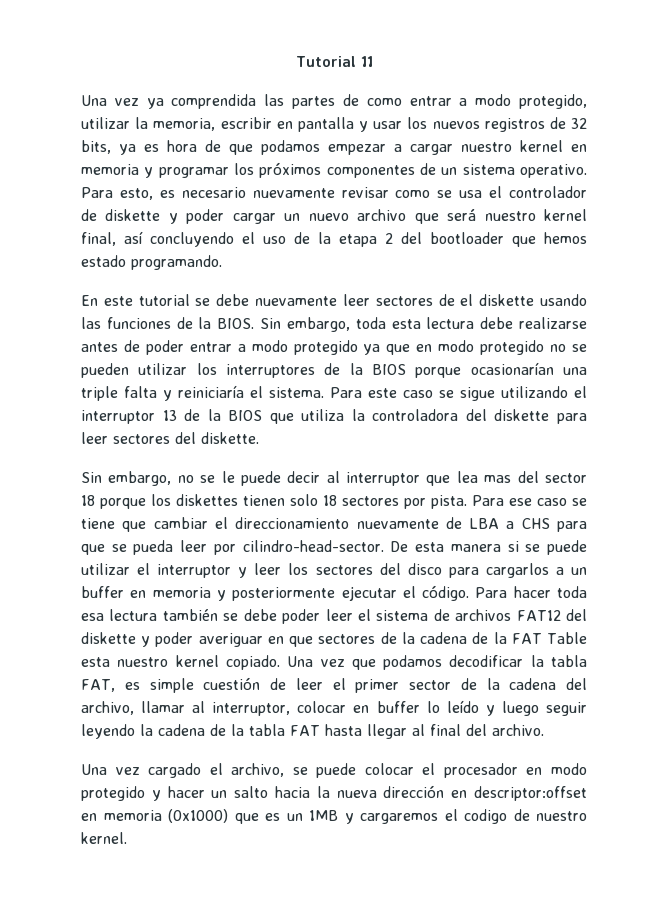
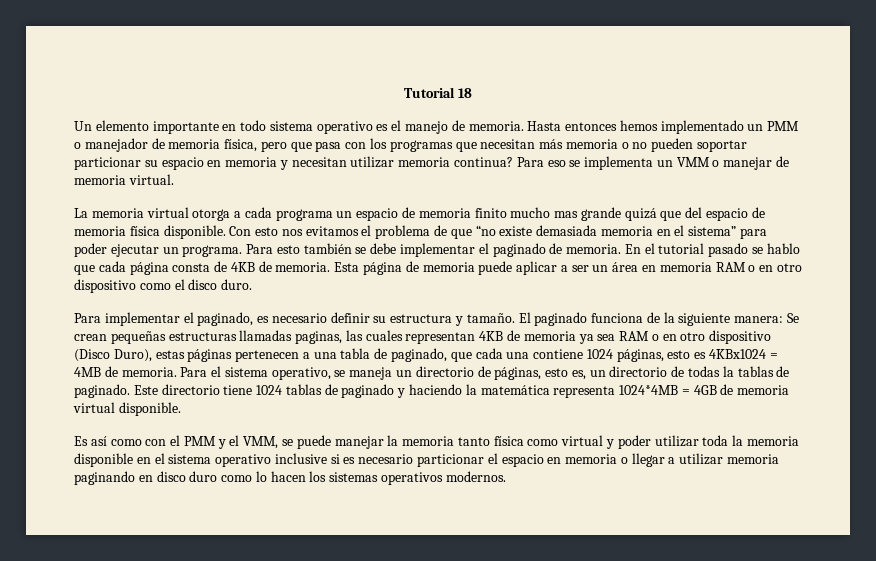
[360,56,373,67] [81,94,587,109] [81,117,587,132] [81,140,587,155] [81,162,587,178] [81,186,587,200] [81,209,587,224] [81,231,587,247] [81,255,222,270] [81,294,587,306] [81,317,587,332] [81,340,587,355] [81,362,587,378] [81,385,587,401] [81,409,587,424] [81,432,259,444] [81,471,587,486] [81,494,587,509] [81,517,588,532] [81,540,588,555] [81,563,587,578] [81,585,587,601] [81,609,588,624] [81,632,588,647] [81,655,587,670] [81,677,587,693] [81,700,587,716] [81,724,544,739] [81,763,587,778] [81,785,587,801] [81,809,587,824] [81,832,127,844] 11 // Una vez ya comprendida las partes de como entrar a modo protegido, utilizar la memoria, escribir en pantalla y usar los nuevos registros de 32 bits, ya es hora de que podamos empezar a cargar nuestro kernel en memoria y programar los próximos componentes de un sistema operativo. Para esto, es necesario nuevamente revisar como se usa el controlador de diskette y poder cargar un nuevo archivo que será nuestro kernel final, así concluyendo el uso de la etapa 2 del bootloader que hemos estado programando. // En este tutorial se debe nuevamente leer sectores de el diskette usando las funciones de la BIOS. Sin embargo, toda esta lectura debe realizarse antes de poder entrar a modo protegido ya que en modo protegido no se pueden utilizar los interruptores de la BIOS porque ocasionarían una triple falta y reiniciaría el sistema. Para este caso se sigue utilizando el interruptor 13 de la BIOS que utiliza la controladora del diskette para leer sectores del diskette. // Sin embargo, no se le puede decir al interruptor que lea mas del sector 18 porque los diskettes tienen solo 18 sectores por pista. Para ese caso se tiene que cambiar el direccionamiento nuevamente de LBA a CHS para que se pueda leer por cilindro-head-sector. De esta manera si se puede utilizar el interruptor y leer los sectores del disco para cargarlos a un buffer en memoria y posteriormente ejecutar el código. Para hacer toda esa lectura también se debe poder leer el sistema de archivos FAT12 del diskette y poder averiguar en que sectores de la cadena de la FAT Table esta nuestro kernel copiado. Una vez que podamos decodificar la tabla FAT, es simple cuestión de leer el primer sector de la cadena del archivo, llamar al interruptor, colocar en buffer lo leído y luego seguir leyendo la cadena de la tabla FAT hasta llegar al final del archivo. // Una vez cargado el archivo, se puede colocar el procesador en modo protegido y hacer un salto hacia la nueva dirección en descriptor:offset en memoria (0x1000) que es un 1MB y cargaremos el codigo de nuestro kernel. -> [457,88,472,98] [74,120,800,134] [74,138,748,152] [74,156,790,170] [74,174,174,185] [74,207,765,221] [74,225,768,239] [74,243,800,257] [74,261,802,275] [74,279,253,293] [74,312,800,326] [74,330,772,344] [74,348,778,362] [74,366,790,380] [74,384,790,398] [73,402,181,416] [74,435,799,449] [74,453,780,467] [74,471,506,485] 18 // Un elemento importante en todo sistema operativo es el manejo de memoria. Hasta entonces hemos implementado un PMM o manejador de memoria física, pero que pasa con los programas que necesitan más memoria o no pueden soportar particionar su espacio en memoria y necesitan utilizar memoria continua? Para eso se implementa un VMM o manejar de memoria virtual. // La memoria virtual otorga a cada programa un espacio de memoria finito mucho mas grande quizá que del espacio de memoria física disponible. Con esto nos evitamos el problema de que “no existe demasiada memoria en el sistema” para poder ejecutar un programa. Para esto también se debe implementar el paginado de memoria. En el tutorial pasado se hablo que cada página consta de 4KB de memoria. Esta página de memoria puede aplicar a ser un área en memoria RAM o en otro dispositivo como el disco duro. // Para implementar el paginado, es necesario definir su estructura y tamaño. El paginado funciona de la siguiente manera: Se crean pequeñas estructuras llamadas paginas, las cuales representan 4KB de memoria ya sea RAM o en otro dispositivo (Disco Duro), estas páginas pertenecen a una tabla de paginado, que cada una contiene 1024 páginas, esto es 4KBx1024 = 4MB de memoria. Para el sistema operativo, se maneja un directorio de páginas, esto es, un directorio de todas la tablas de paginado. Este directorio tiene 1024 tablas de paginado y haciendo la matemática representa 1024*4MB = 4GB de memoria virtual disponible. // Es así como con el PMM y el VMM, se puede manejar la memoria tanto física como virtual y poder utilizar toda la memoria disponible en el sistema operativo inclusive si es necesario particionar el espacio en memoria o llegar a utilizar memoria paginando en disco duro como lo hacen los sistemas operativos modernos.

